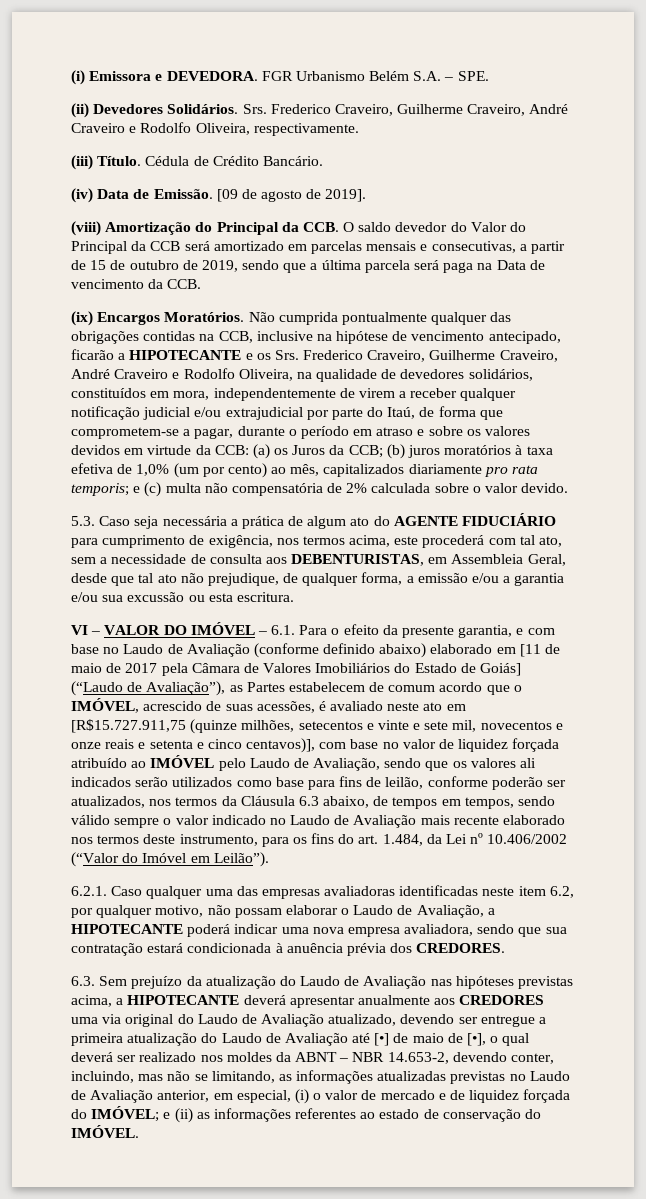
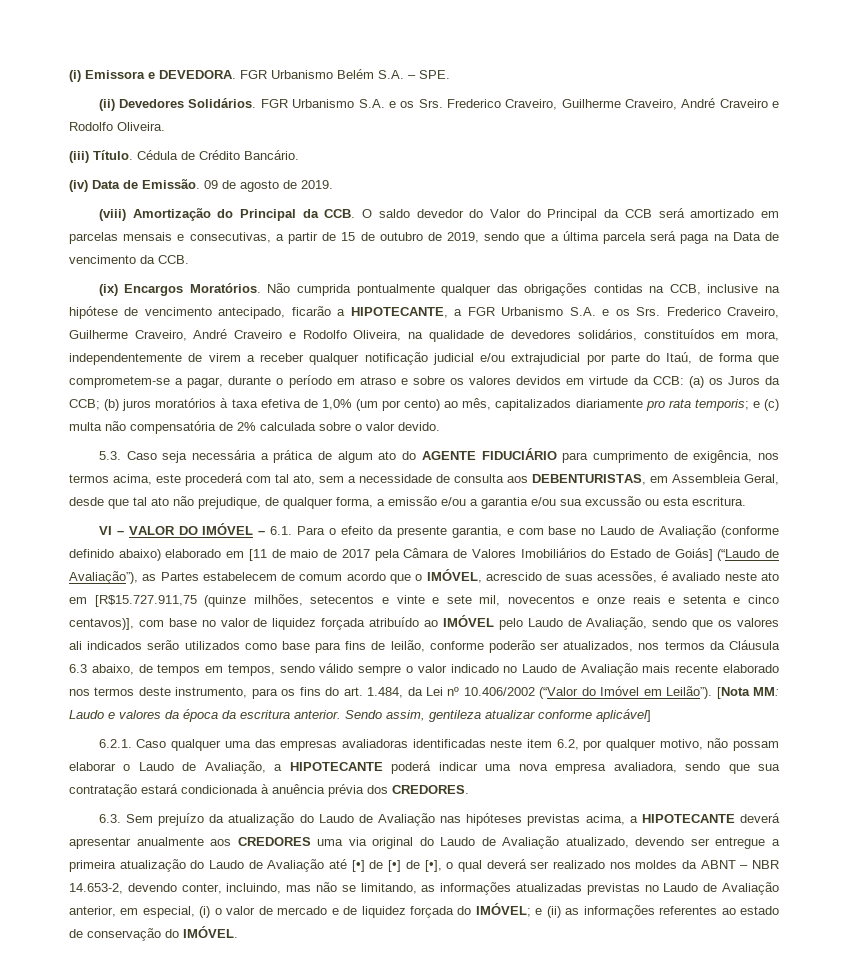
[242,104,569,116] [71,122,359,136] Srs. Frederico Craveiro, Guilherme Craveiro, André Craveiro e Rodolfo Oliveira, respectivamente. -> [260,98,779,110] [69,122,165,131] FGR Urbanismo S.A. e os Srs. Frederico Craveiro, Guilherme Craveiro, André Craveiro e Rodolfo Oliveira.
[216,189,238,202] [09 -> [204,180,218,189] 09
[325,189,367,202] 2019]. -> [301,180,333,189] 2019.
[129,350,242,360] HIPOTECANTE -> [350,307,596,318] HIPOTECANTE, a FGR Urbanismo S.A.
(269, 859) none -> [716,687,780,699] [69,709,651,722] [Nota MM: Laudo e valores da época da escritura anterior. Sendo assim, gentileza atualizar conforme aplicável]
[412,1033,444,1043] maio -> [388,860,402,872] [•]

